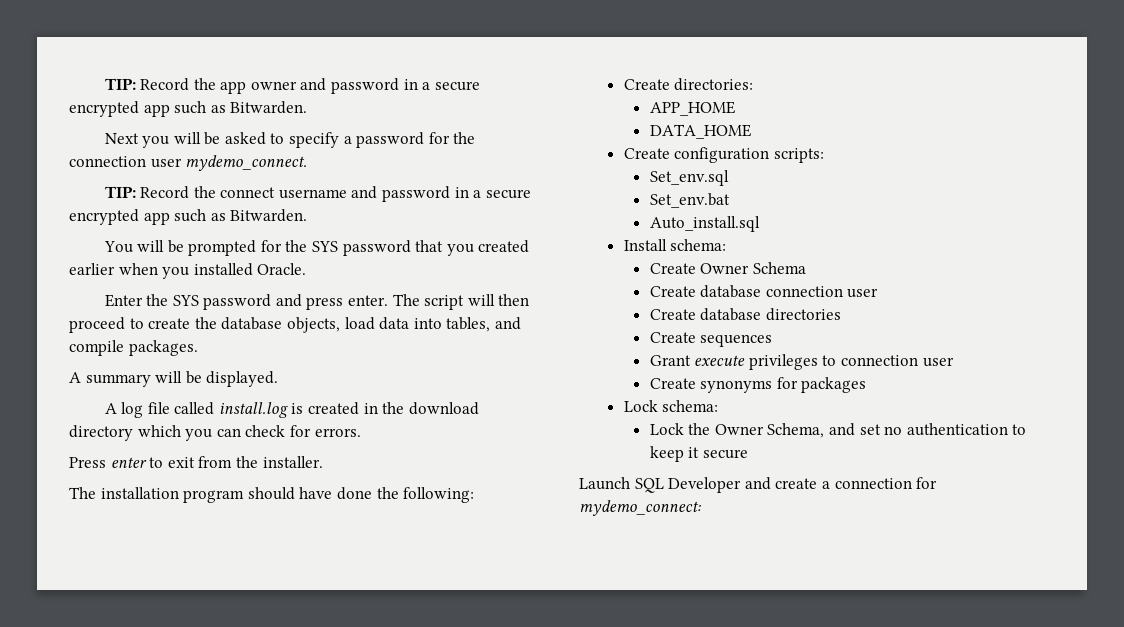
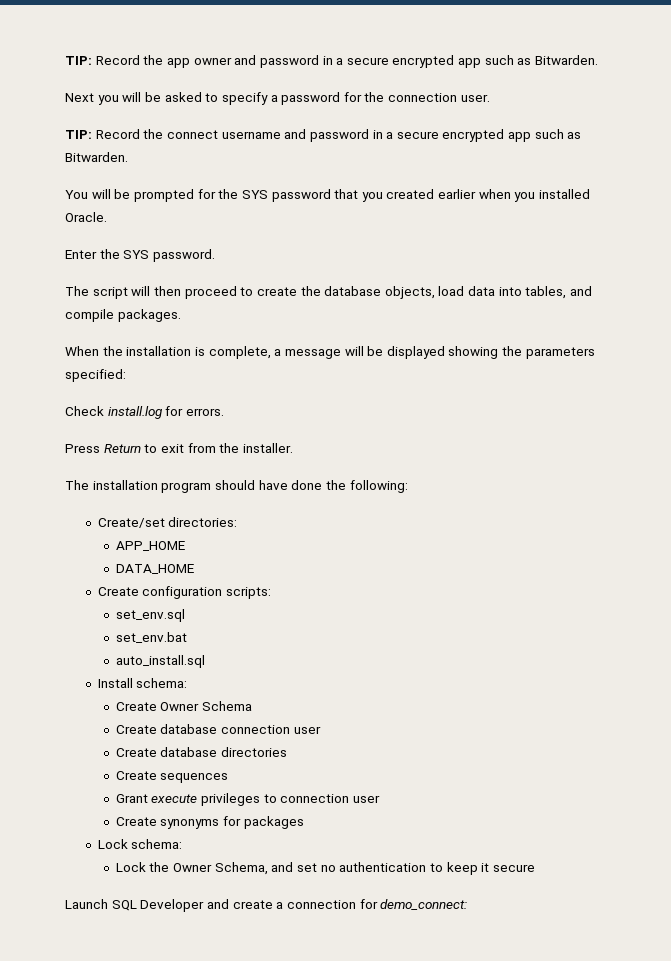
[150,155,308,171] user mydemo_connect. -> [460,94,490,102] user.
[203,294,389,310] password and press enter. -> [152,249,215,262] password. //
[69,371,279,387] [104,402,479,418] [69,425,286,441] A summary will be displayed. // A log file called install.log is created in the download directory which you can check -> [65,346,595,359] [65,369,126,382] [65,406,162,419] When the installation is complete, a message will be displayed showing the parameters specified: // Check install.log
[110,457,147,468] enter -> [103,444,141,453] Return
[623,79,670,90] Create -> [97,518,165,528] Create/set
[649,170,729,186] [649,193,730,208] [649,216,760,232] Set_env.sql // Set_env.bat // Auto_install.sql -> [115,609,185,622] [115,632,187,643] [115,655,205,668] set_env.sql // set_env.bat // auto_install.sql
[579,500,701,516] mydemo_connect: -> [380,899,468,910] demo_connect:

